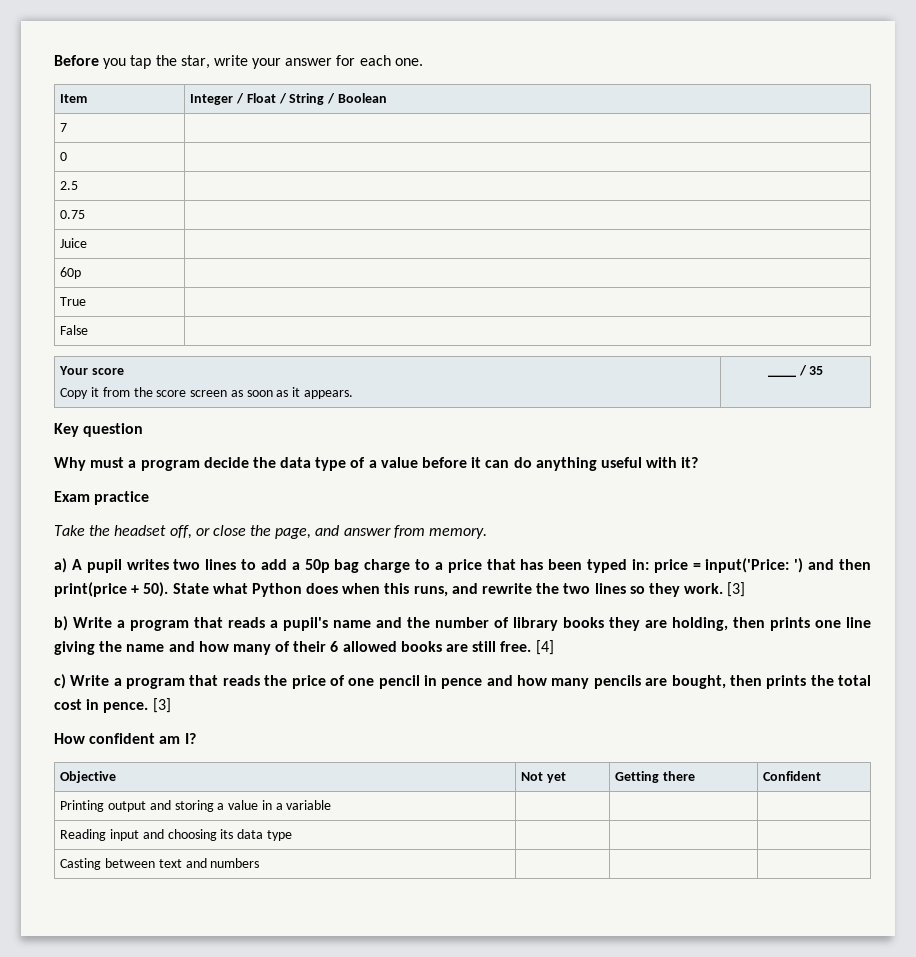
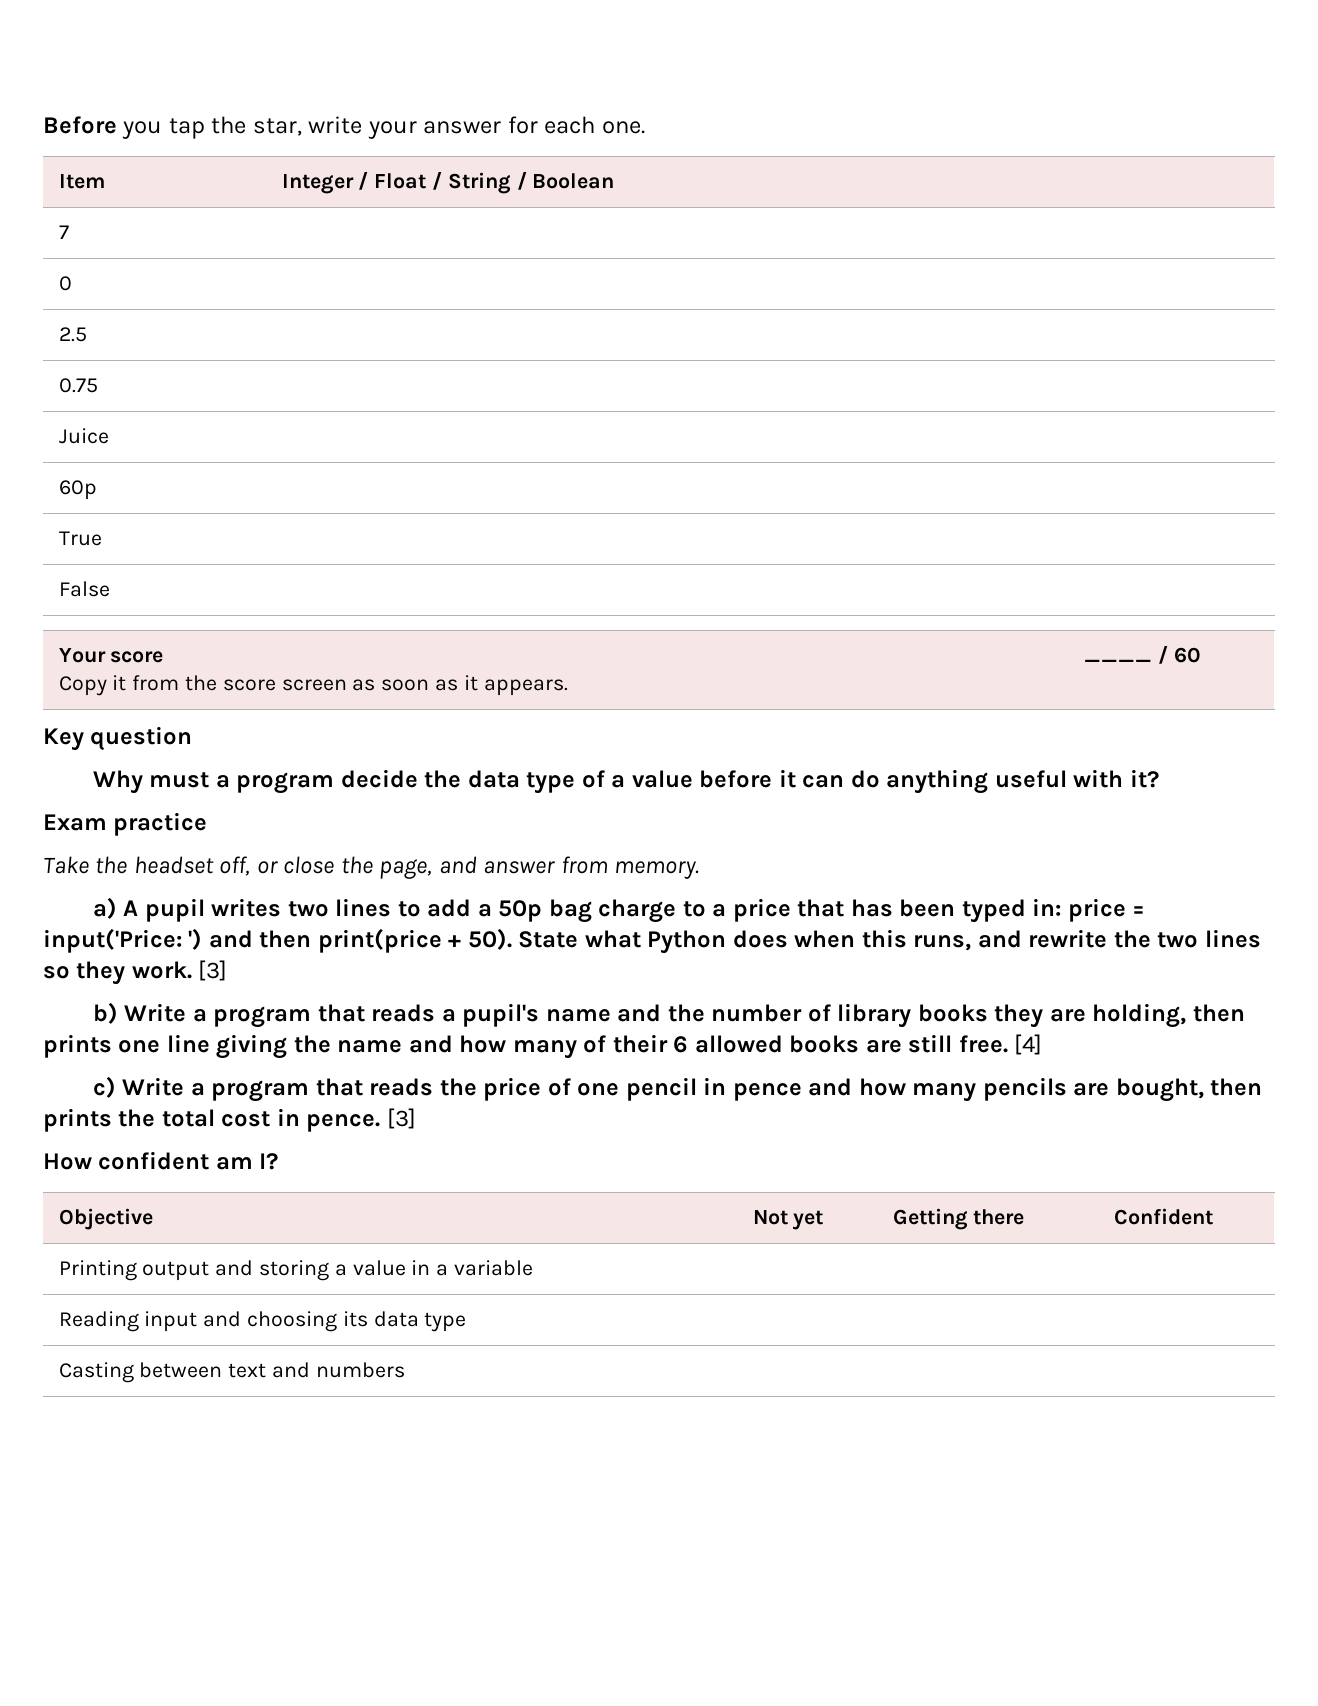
[809,366,824,375] 35 -> [1173,647,1201,663] 60

